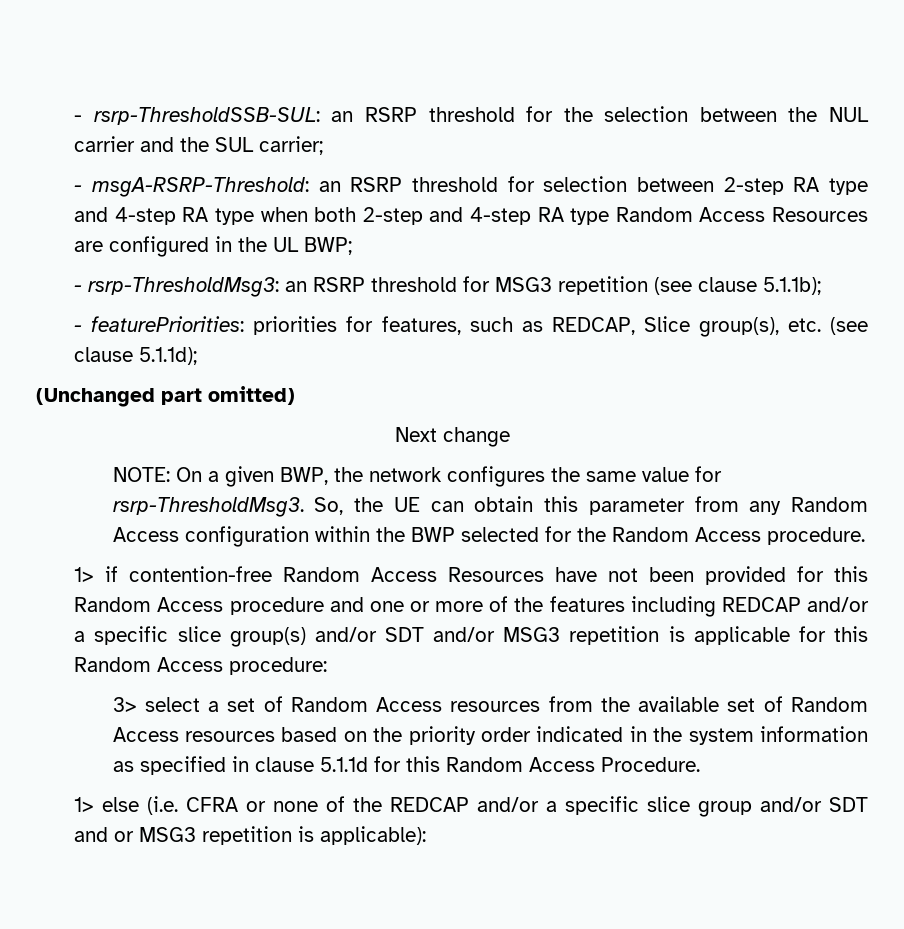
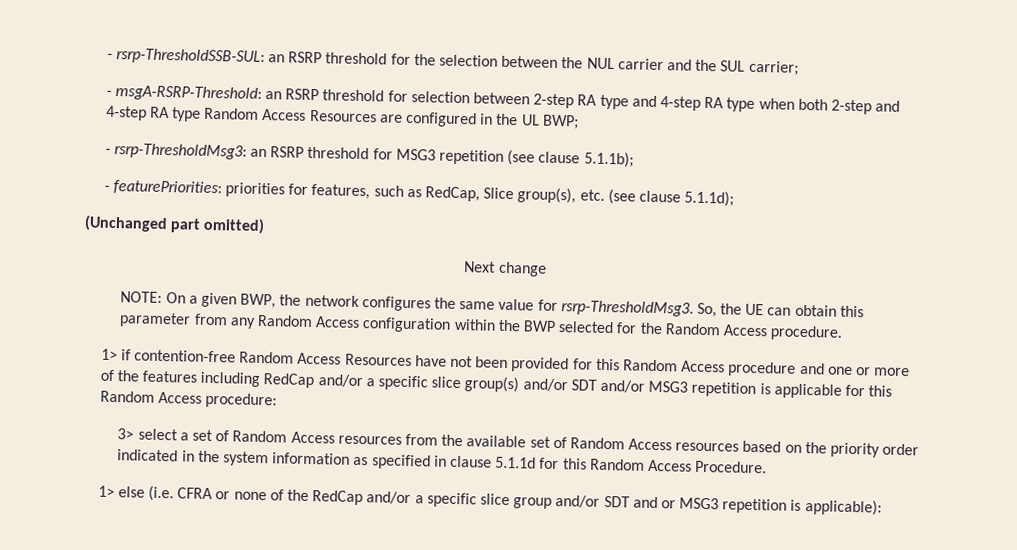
[551,317,635,335] REDCAP, -> [425,186,481,202] RedCap,
[721,597,801,612] REDCAP -> [263,373,315,389] RedCap
[390,797,470,812] REDCAP -> [312,490,364,506] RedCap

